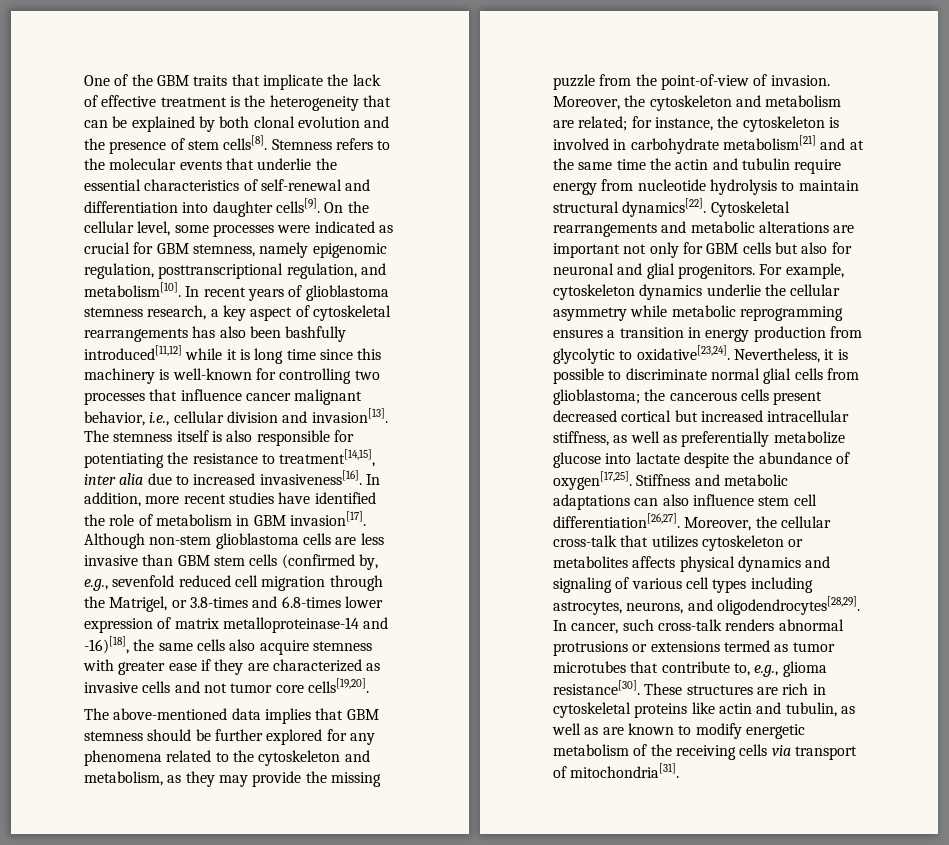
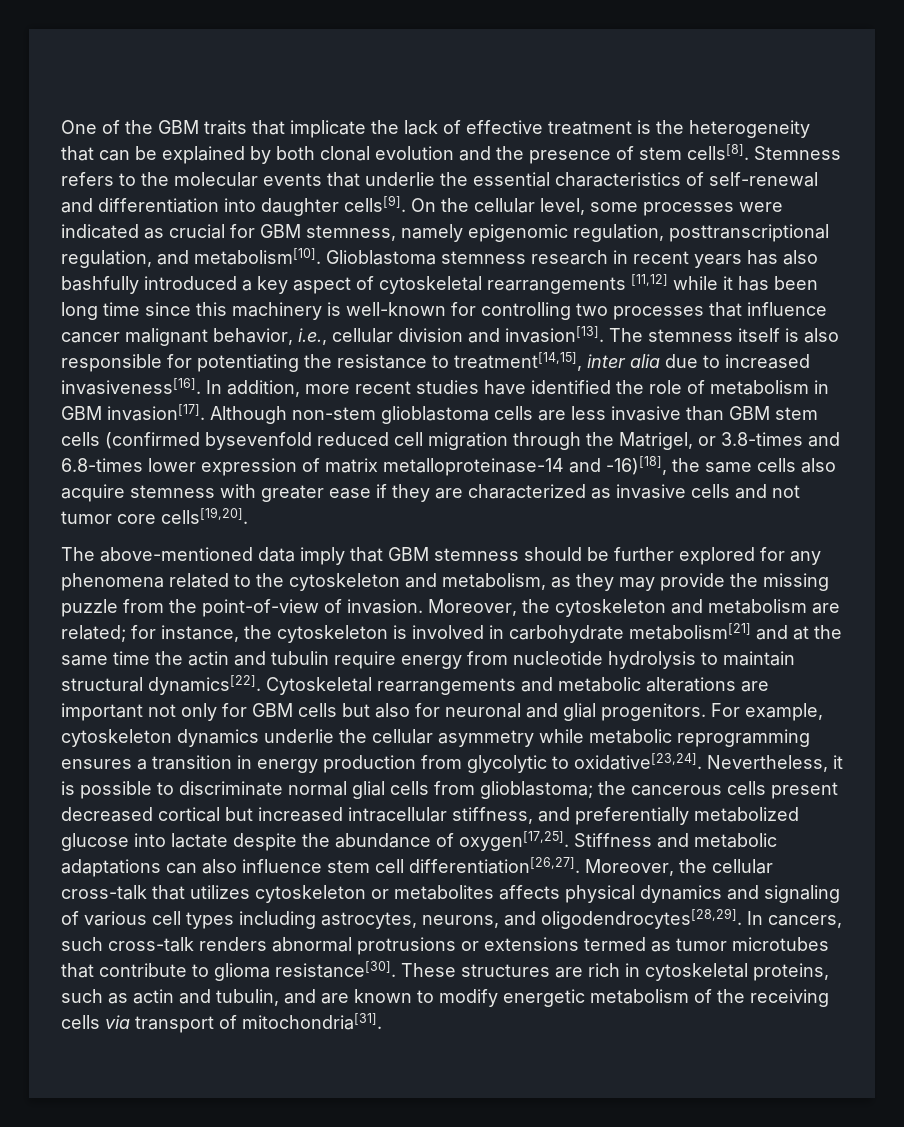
[185,285,389,301] [84,305,207,320] In recent years of glioblastoma stemness research, -> [326,250,818,268] [61,276,237,294] Glioblastoma stemness research in recent years has also bashfully introduced
[192,326,347,342] [84,345,250,360] has also been bashfully introduced[11,12] while it is -> [631,274,818,291] [11,12] while it has been
[358,554,378,570] [84,575,175,591] by, e.g., sevenfold -> [205,432,312,450] bysevenfold
[264,708,311,724] implies -> [300,547,345,565] imply
[613,431,845,447] as well as preferentially metabolize -> [538,807,799,825] and preferentially metabolized
[571,623,619,634] cancer, -> [768,915,842,928] cancers,
[733,663,779,677] to, e.g., -> [192,964,209,977] to
[634,702,855,718] [552,723,599,735] proteins like actin and tubulin, as well as -> [753,963,829,981] [61,989,316,1006] proteins, such as actin and tubulin, and

